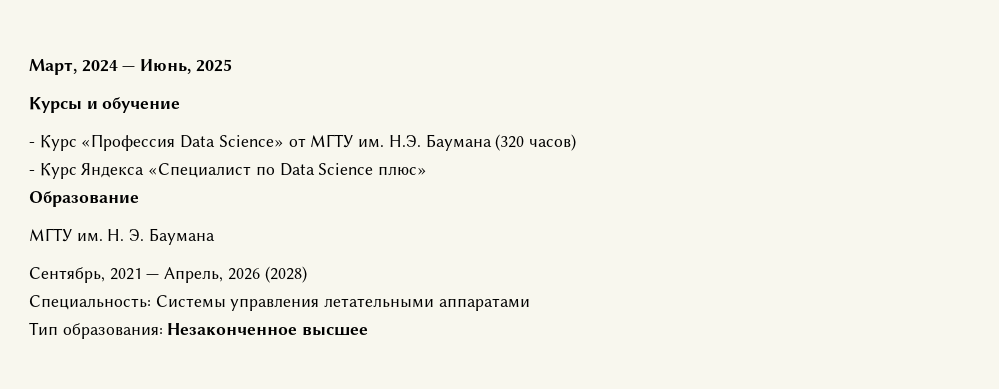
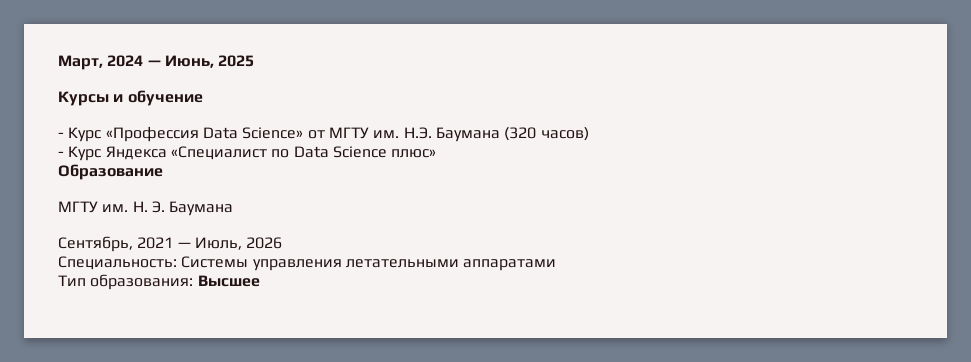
[164,267,224,283] Апрель, -> [194,237,242,250] Июль,
[264,266,307,283] (2028) -> (283, 243) none
[167,323,369,336] Незаконченное высшее -> [197,275,260,287] Высшее

